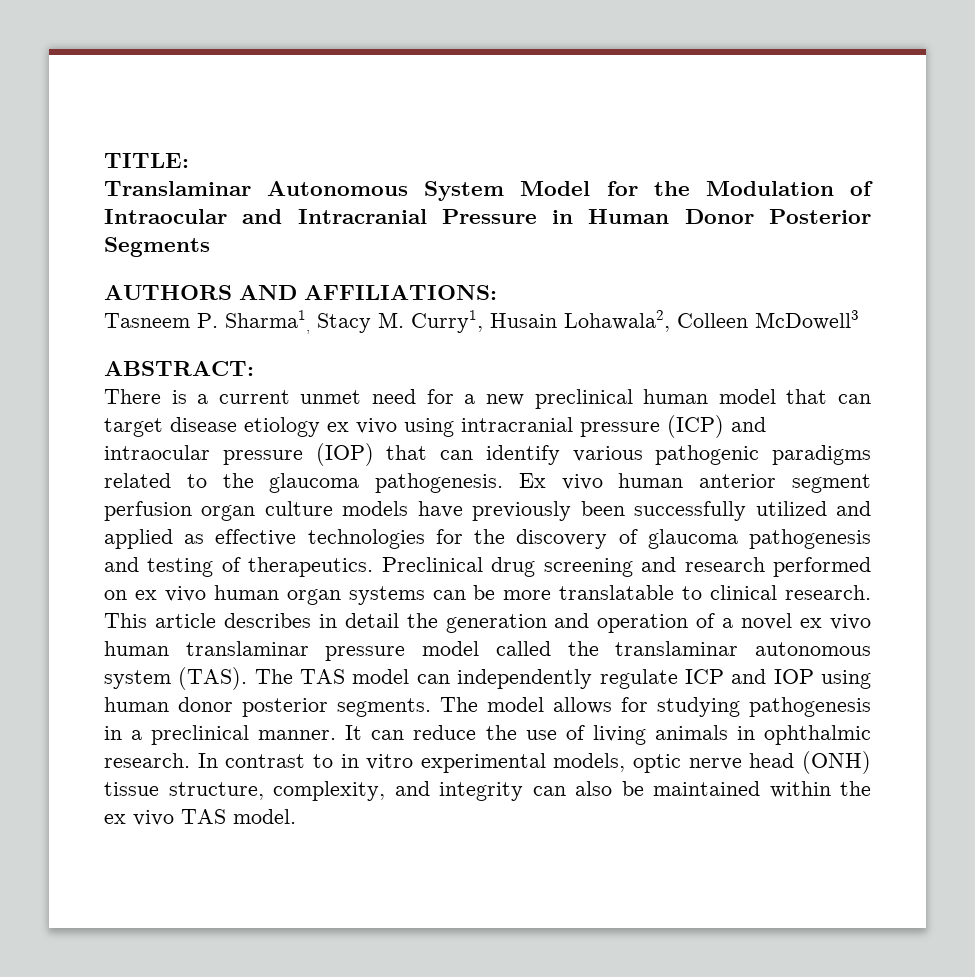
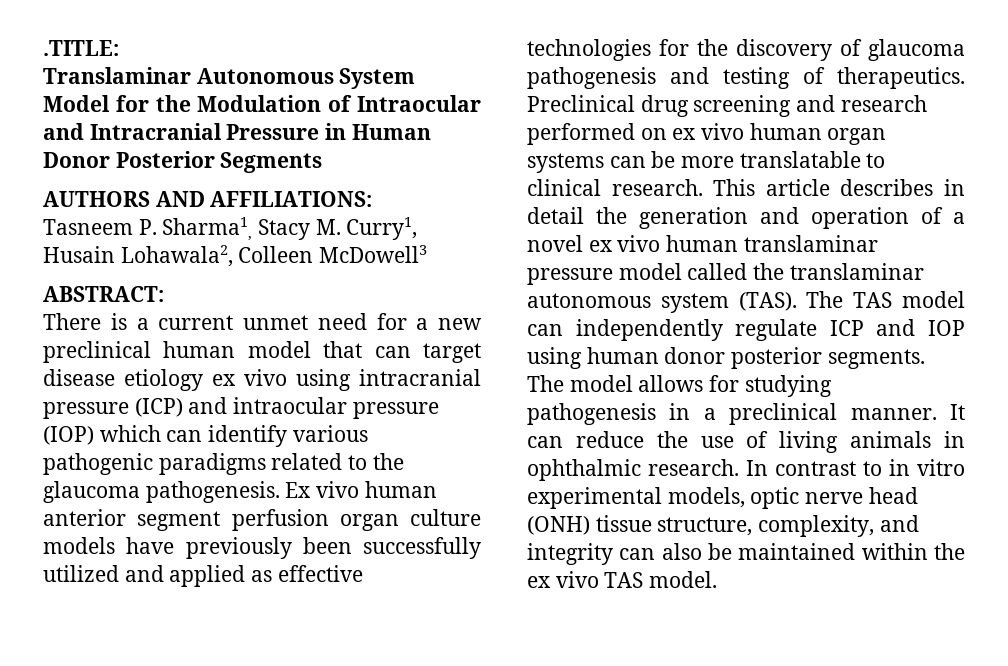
[104,153,189,168] TITLE: -> [43,40,119,56] .TITLE:
[386,445,428,460] that -> [99,425,161,442] which

